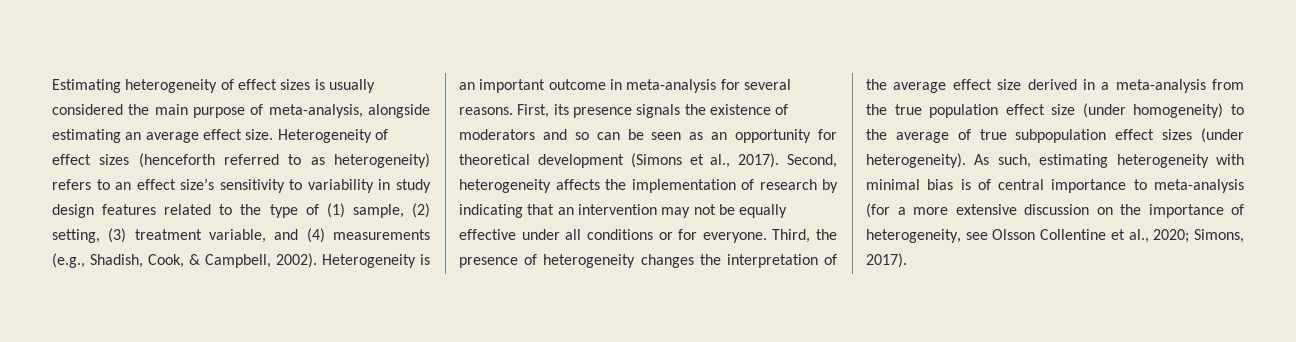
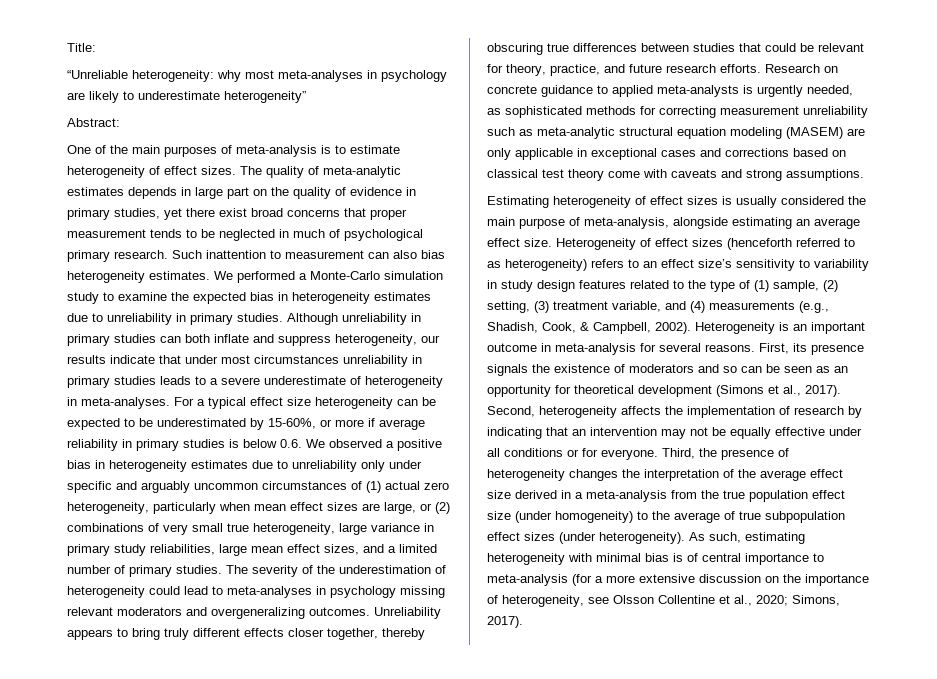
(52, 86) none -> [67,43,96,52] [67,70,447,82] [67,91,306,103] [67,118,120,127] [67,145,400,157] [67,166,401,178] [67,187,416,199] [67,208,407,220] [67,229,423,241] [67,250,445,262] [67,271,443,283] [67,292,431,304] [67,313,421,325] [67,334,440,346] [67,355,422,367] [67,376,443,388] [67,397,436,409] [67,418,425,430] [67,439,442,451] [67,460,422,472] [67,481,449,493] [67,502,450,514] [67,523,434,535] [67,544,437,556] [67,565,446,577] [67,586,445,598] [67,607,441,619] [67,628,425,640] [487,43,864,55] [487,64,838,76] [487,85,853,97] [487,106,868,118] [487,127,865,139] [487,148,846,160] [487,169,864,181] Title: // “Unreliable heterogeneity: why most meta-analyses in psychology are likely to underestimate heterogeneity” // Abstract: // One of the main purposes of meta-analysis is to estimate heterogeneity of effect sizes. The quality of meta-analytic estimates depends in large part on the quality of evidence in primary studies, yet there exist broad concerns that proper measurement tends to be neglected in much of psychological primary research. Such inattention to measurement can also bias heterogeneity estimates. We performed a Monte-Carlo simulation study to examine the expected bias in heterogeneity estimates due to unreliability in primary studies. Although unreliability in primary studies can both inflate and suppress heterogeneity, our results indicate that under most circumstances unreliability in primary studies leads to a severe underestimate of heterogeneity in meta-analyses. For a typical effect size heterogeneity can be expected to be underestimated by 15-60%, or more if average reliability in primary studies is below 0.6. We observed a positive bias in heterogeneity estimates due to unreliability only under specific and arguably uncommon circumstances of (1) actual zero heterogeneity, particularly when mean effect sizes are large, or (2) combinations of very small true heterogeneity, large variance in primary study reliabilities, large mean effect sizes, and a limited number of primary studies. The severity of the underestimation of heterogeneity could lead to meta-analyses in psychology missing relevant moderators and overgeneralizing outcomes. Unreliability appears to bring truly different effects closer together, thereby obscuring true differences between studies that could be relevant for theory, practice, and future research efforts. Research on concrete guidance to applied meta-analysts is urgently needed, as sophisticated methods for correcting measurement unreliability such as meta-analytic structural equation modeling (MASEM) are only applicable in exceptional cases and corrections based on classical test theory come with caveats and strong assumptions. //

